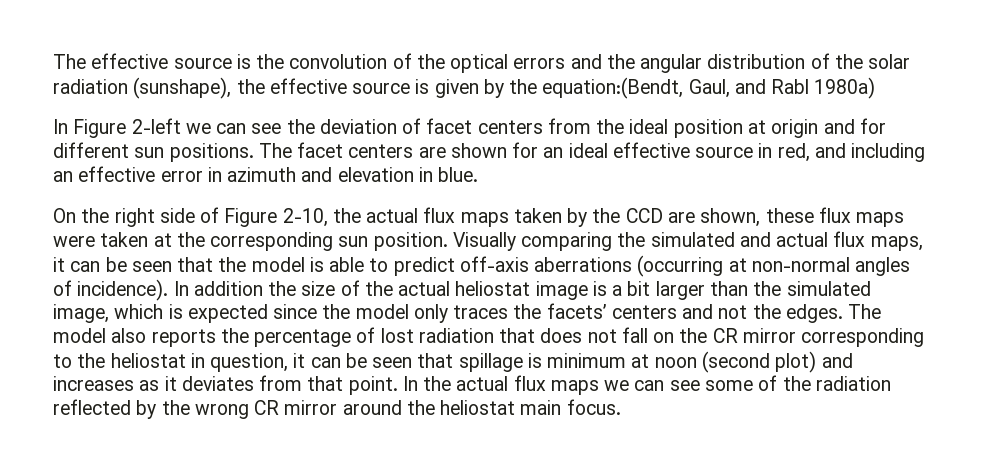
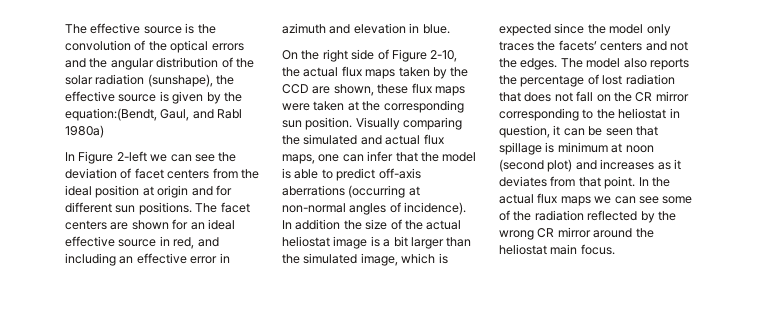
[53,257,172,272] it can be seen -> [318,151,394,162] one can infer

